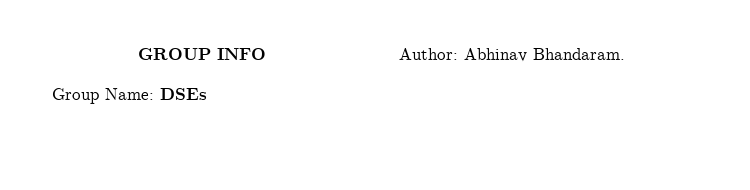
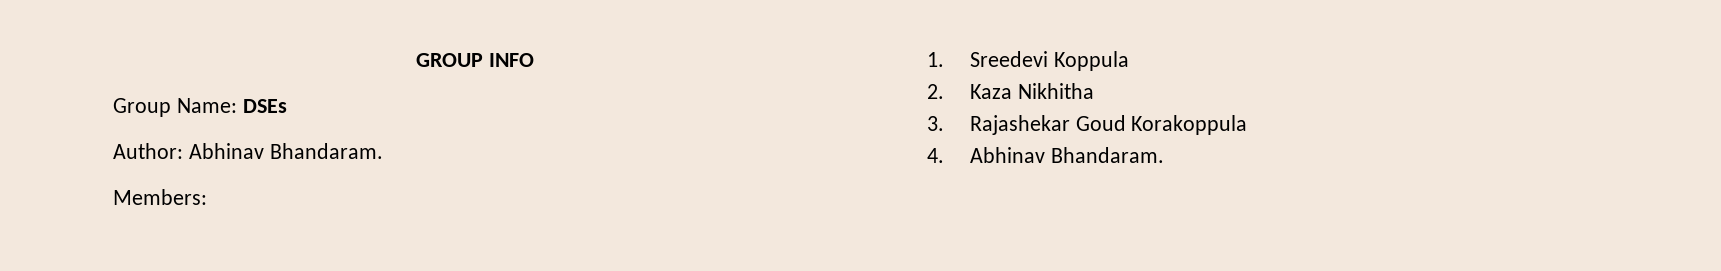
(625, 54) none -> [113,189,207,205] [926,51,1129,71] [926,83,1094,99] [926,115,1248,135] [926,147,1164,163] // Members: // 1. Sreedevi Koppula // 2. Kaza Nikhitha // 3. Rajashekar Goud Korakoppula // 4. Abhinav Bhandaram.

